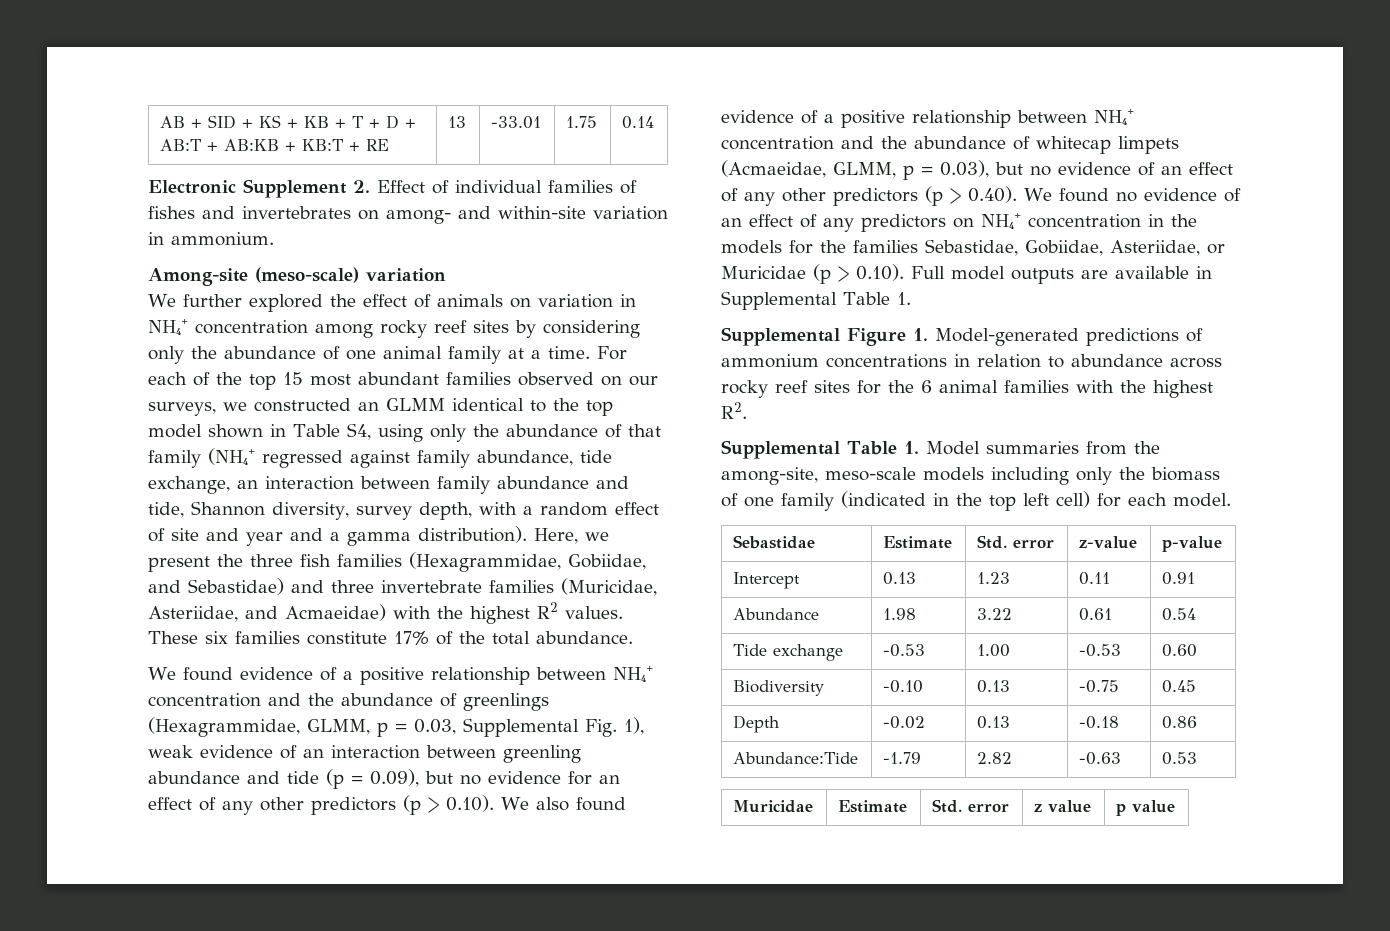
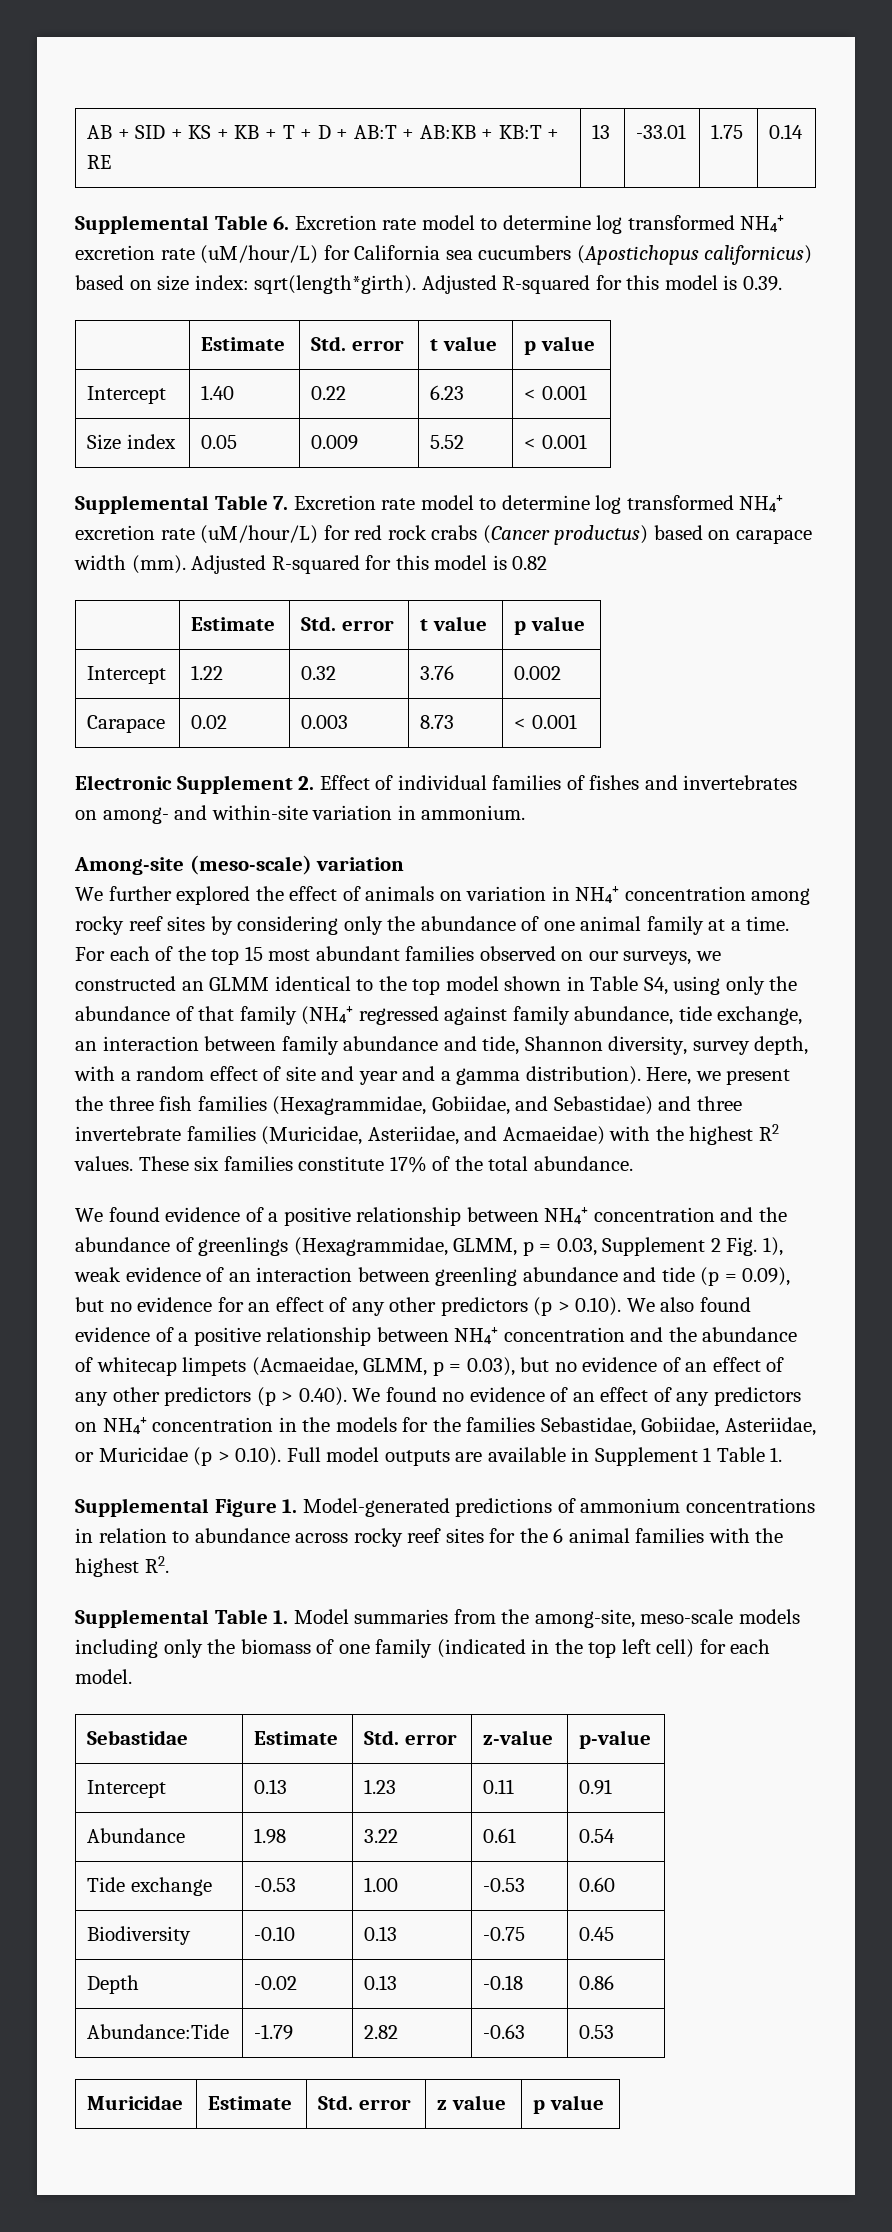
(655, 122) none -> [75,215,785,234] [75,245,813,265] [75,275,782,294] [201,337,286,351] [311,336,404,351] [430,336,497,351] [524,336,595,355] [87,386,167,404] [201,385,235,400] [311,386,347,400] [430,385,465,400] [524,385,587,400] [87,434,176,450] [201,435,238,449] [311,435,359,450] [430,435,465,449] [524,434,587,449] [75,495,784,514] [75,525,812,545] [74,555,548,574] [191,617,276,631] [301,616,394,631] [420,616,487,631] [514,616,585,635] [87,666,167,684] [191,665,224,680] [301,666,337,680] [420,665,455,680] [514,666,562,680] [87,715,166,733] [191,715,228,729] [301,715,349,729] [420,715,455,729] [514,714,577,729] // Supplemental Table 6. Excretion rate model to determine log transformed NH₄⁺ excretion rate (uM/hour/L) for California sea cucumbers (Apostichopus californicus) based on size index: sqrt(length*girth). Adjusted R-squared for this model is 0.39. // | Estimate | Std. error | t value | p value // Intercept | 1.40 | 0.22 | 6.23 | < 0.001 // Size index | 0.05 | 0.009 | 5.52 | < 0.001 // Supplemental Table 7. Excretion rate model to determine log transformed NH₄⁺ excretion rate (uM/hour/L) for red rock crabs (Cancer productus) based on carapace width (mm). Adjusted R-squared for this model is 0.82 // | Estimate | Std. error | t value | p value // Intercept | 1.22 | 0.32 | 3.76 | 0.002 // Carapace | 0.02 | 0.003 | 8.73 | < 0.001
[463,718,579,737] Supplemental -> [602,1237,721,1256] Supplement 2
[721,291,837,310] Supplemental -> [594,1447,712,1466] Supplement 1

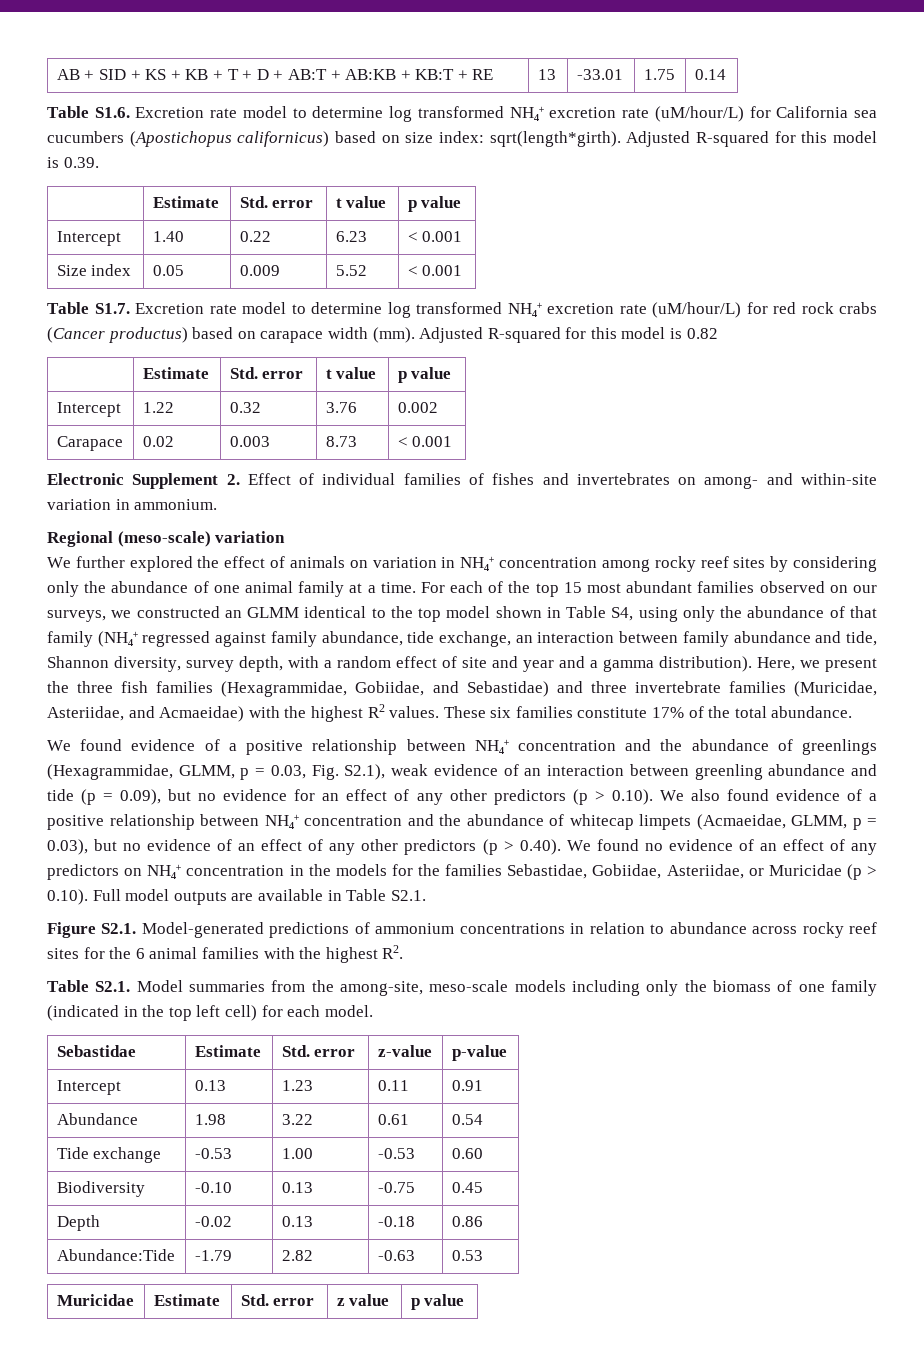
[75,215,290,234] Supplemental Table 6. -> [47,106,130,118] Table S1.6.
[75,495,289,514] Supplemental Table 7. -> [47,302,130,314] Table S1.7.
[74,857,184,875] Among-site -> [47,531,113,547] Regional
[602,1237,783,1256] Supplement 2 Fig. 1), -> [311,764,386,780] Fig. S2.1),
[594,1447,783,1466] [75,1498,298,1517] Supplement 1 Table 1. // Supplemental Figure 1. -> [346,889,426,901] [47,922,137,938] Table S2.1. // Figure S2.1.
[75,1609,289,1628] Supplemental Table 1. -> [47,980,131,992] Table S2.1.

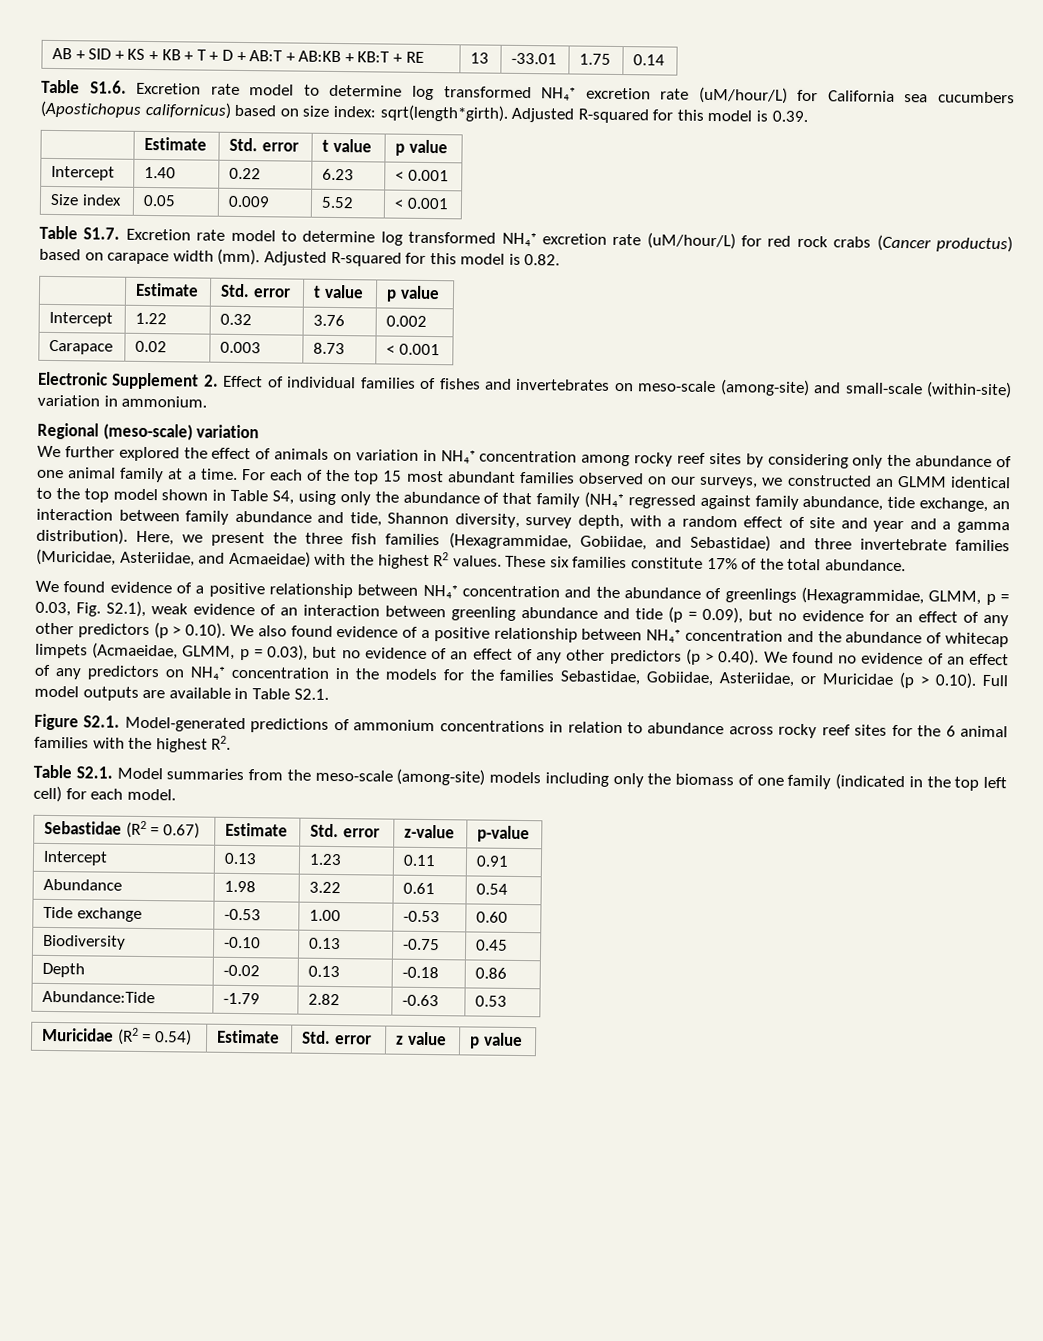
[686,328,718,339] 0.82 -> [524,254,561,266] 0.82.
[704,473,878,489] among- and within-site -> [637,379,1012,399] meso-scale (among-site) and small-scale (within-site)
[340,980,509,996] among-site, meso-scale -> [314,768,486,786] meso-scale (among-site)
(136, 1051) none -> [125,820,200,839] (R2 = 0.67)
(134, 1300) none -> [116,1027,192,1046] (R2 = 0.54)

